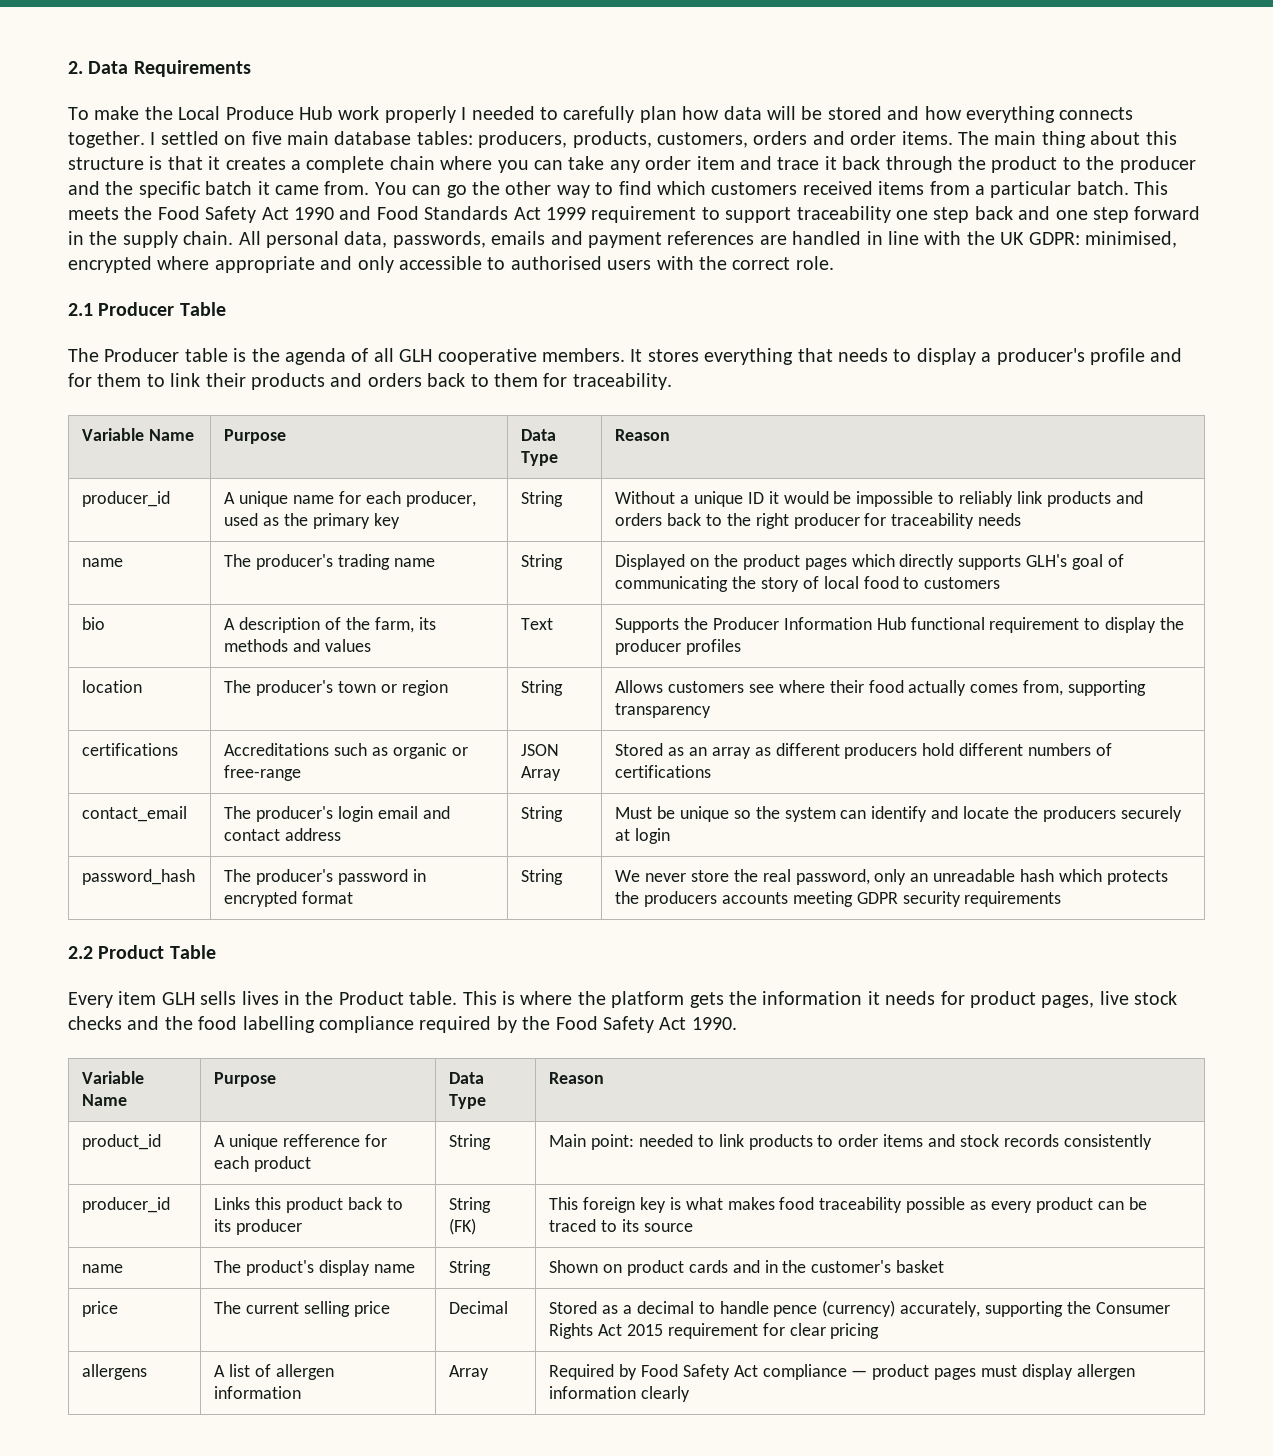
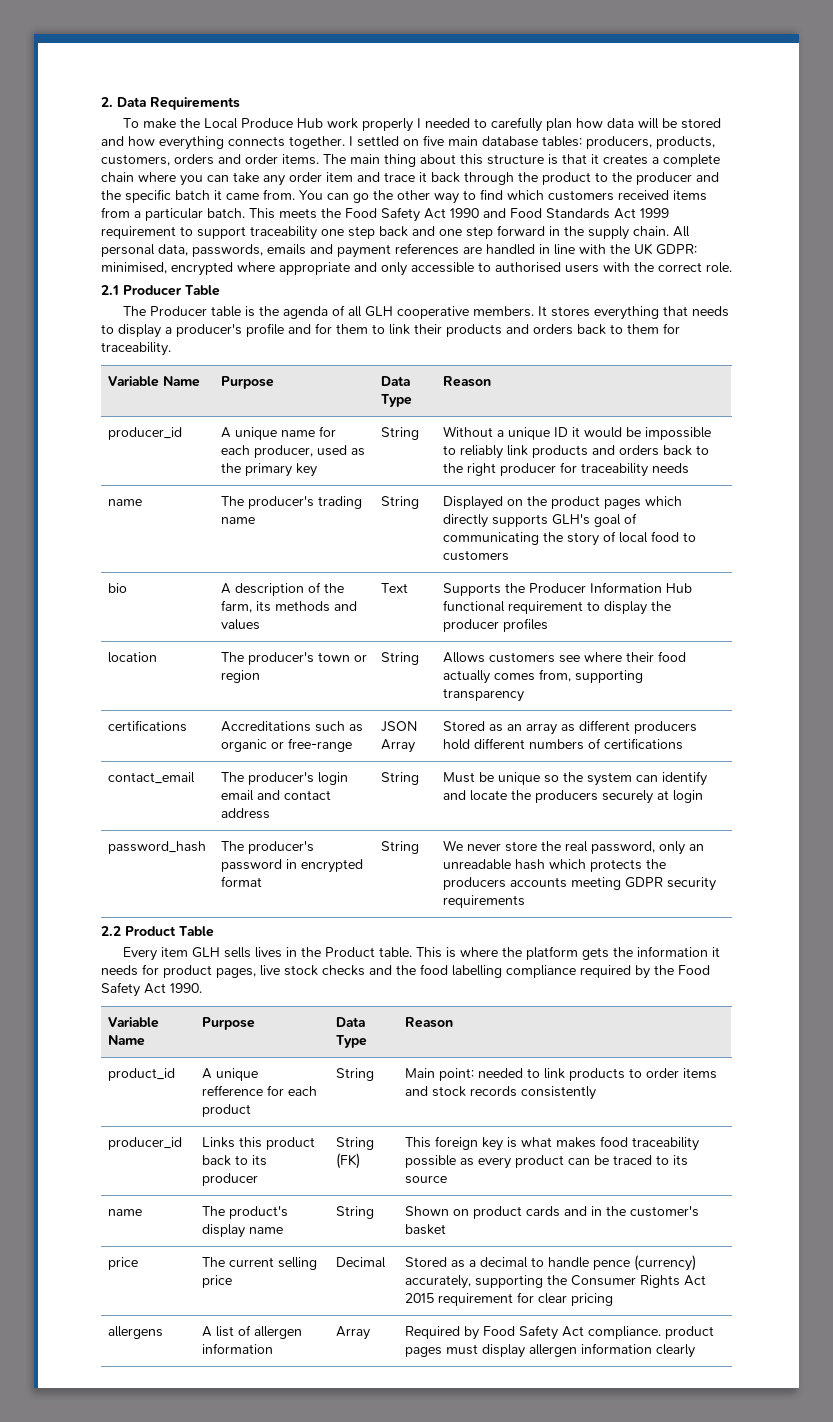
[762,1364,868,1380] compliance — -> [588,1326,662,1339] compliance.

